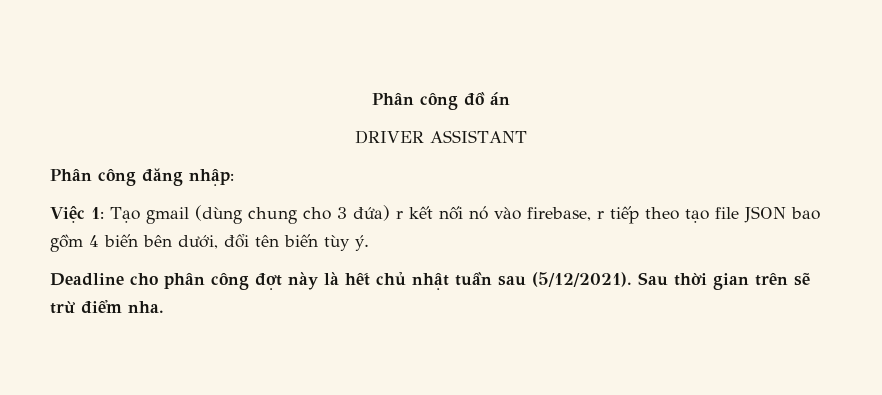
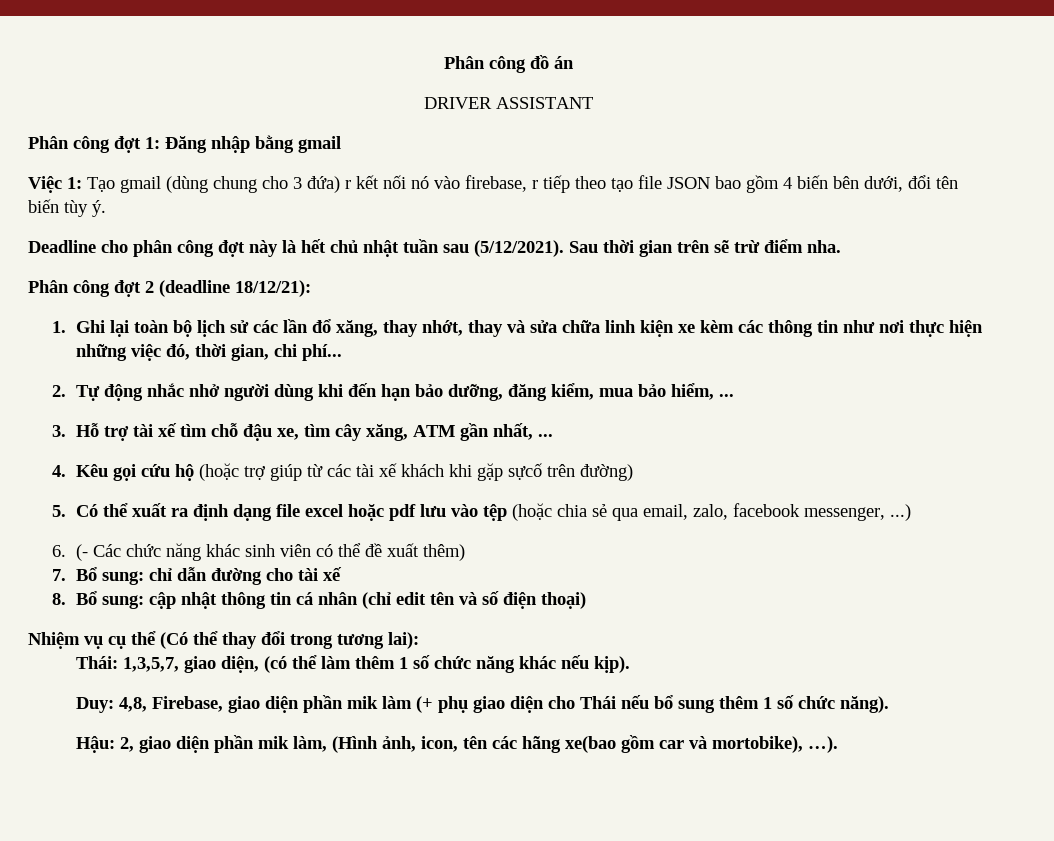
[142,168,234,186] đăng nhập: -> [114,135,341,153] đợt 1: Đăng nhập bằng gmail
(164, 307) none -> [28,280,311,297] [52,319,984,337] [76,344,343,361] [52,383,735,401] [52,422,554,441] [52,463,634,481] [52,503,912,521] [52,543,466,561] [52,566,343,585] [52,591,587,609] [28,631,419,649] [76,655,631,673] [76,695,890,713] [76,735,839,753] // Phân công đợt 2 (deadline 18/12/21): // 1. Ghi lại toàn bộ lịch sử các lần đổ xăng, thay nhớt, thay và sửa chữa linh kiện xe kèm các thông tin như nơi thực hiện những việc đó, thời gian, chi phí... // 2. Tự động nhắc nhở người dùng khi đến hạn bảo dưỡng, đăng kiểm, mua bảo hiểm, ... // 3. Hỗ trợ tài xế tìm chỗ đậu xe, tìm cây xăng, ATM gần nhất, ... // 4. Kêu gọi cứu hộ (hoặc trợ giúp từ các tài xế khách khi gặp sựcố trên đường) // 5. Có thể xuất ra định dạng file excel hoặc pdf lưu vào tệp (hoặc chia sẻ qua email, zalo, facebook messenger, ...) // 6. (- Các chức năng khác sinh viên có thể đề xuất thêm) // 7. Bổ sung: chỉ dẫn đường cho tài xế // 8. Bổ sung: cập nhật thông tin cá nhân (chỉ edit tên và số điện thoại) // Nhiệm vụ cụ thể (Có thể thay đổi trong tương lai): // Thái: 1,3,5,7, giao diện, (có thể làm thêm 1 số chức năng khác nếu kịp). // Duy: 4,8, Firebase, giao diện phần mik làm (+ phụ giao diện cho Thái nếu bổ sung thêm 1 số chức năng). // Hậu: 2, giao diện phần mik làm, (Hình ảnh, icon, tên các hãng xe(bao gồm car và mortobike), …).

